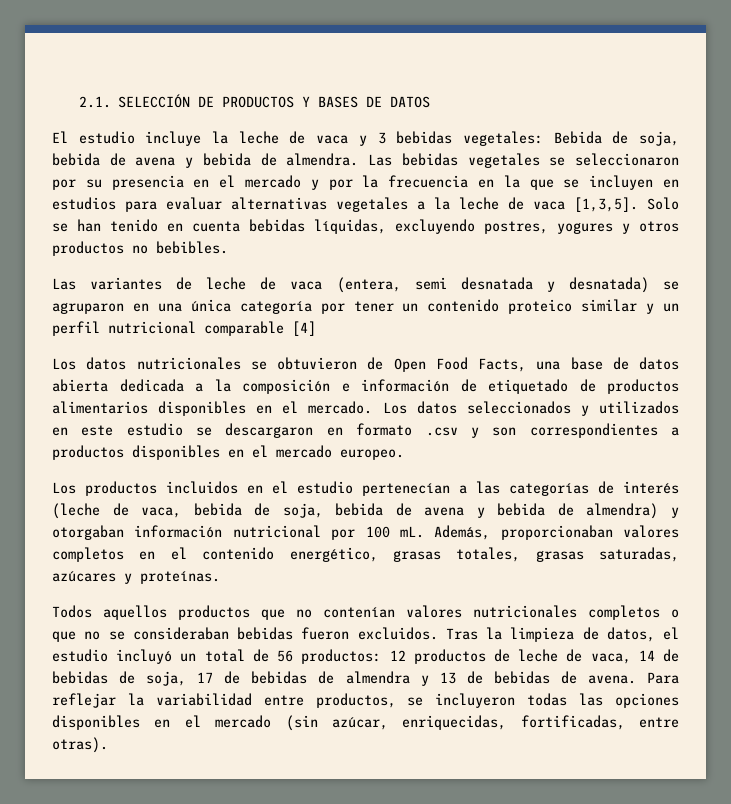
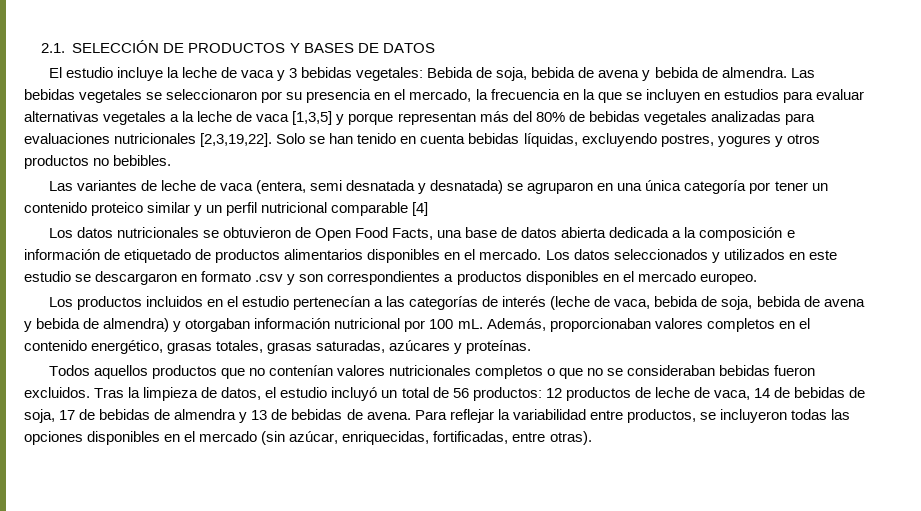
[245,175,353,190] mercado y por -> [409,89,472,102] mercado,
[574,197,638,212] [1,3,5]. -> [292,111,815,125] [24,133,273,147] [1,3,5] y porque representan más del 80% de bebidas vegetales analizadas para evaluaciones nutricionales [2,3,19,22].

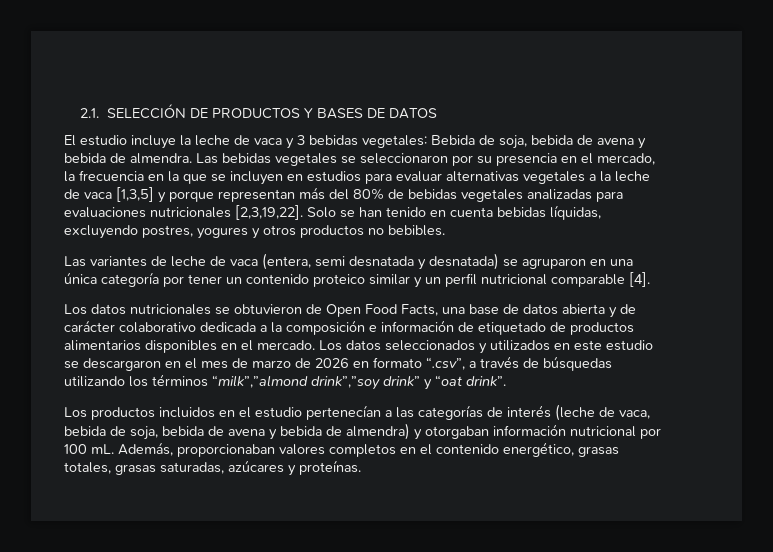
[412,202,429,216] [4] -> [629,272,650,287] [4].
(607, 232) none -> [609,304,636,318] [64,320,196,333] y de carácter colaborativo
[201,271,757,285] formato .csv y son correspondientes a productos disponibles en el mercado europeo. -> [185,356,612,371] [64,374,506,390] el mes de marzo de 2026 en formato “.csv”, a través de búsquedas utilizando los términos “milk”,”almond drink”,”soy drink” y “oat drink”.
[48,365,816,379] [24,387,866,401] [24,409,851,423] [24,431,592,445] // Todos aquellos productos que no contenían valores nutricionales completos o que no se consideraban bebidas fueron excluidos. Tras la limpieza de datos, el estudio incluyó un total de 56 productos: 12 productos de leche de vaca, 14 de bebidas de soja, 17 de bebidas de almendra y 13 de bebidas de avena. Para reflejar la variabilidad entre productos, se incluyeron todas las opciones disponibles en el mercado (sin azúcar, enriquecidas, fortificadas, entre otras). -> (361, 467) none

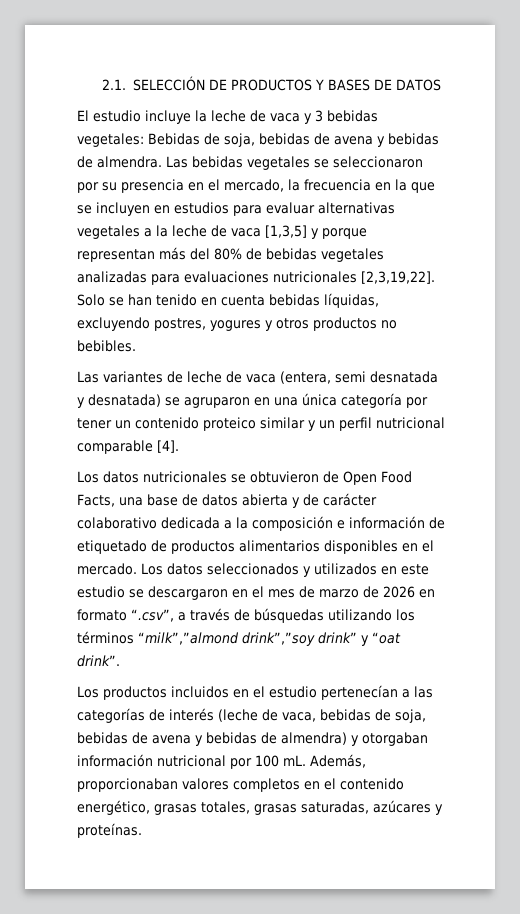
[431,135,646,149] [64,153,106,163] Bebida de soja, bebida de avena y bebida -> [148,133,439,147] Bebidas de soja, bebidas de avena y bebidas
[64,426,322,440] bebida de soja, bebida de avena y bebida -> [320,709,426,723] [77,732,257,746] bebidas de soja, bebidas de avena y bebidas

